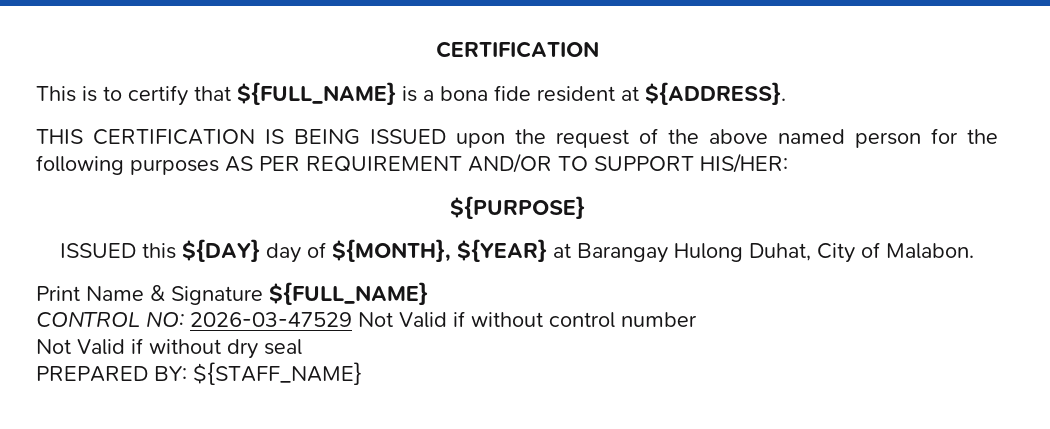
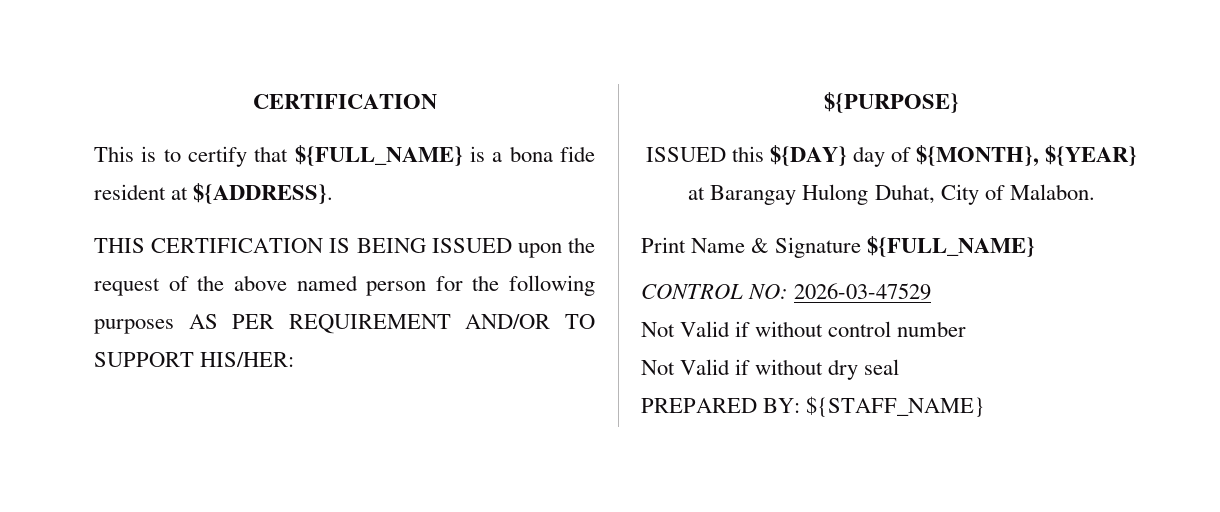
(352, 319) none -> (932, 291) //

